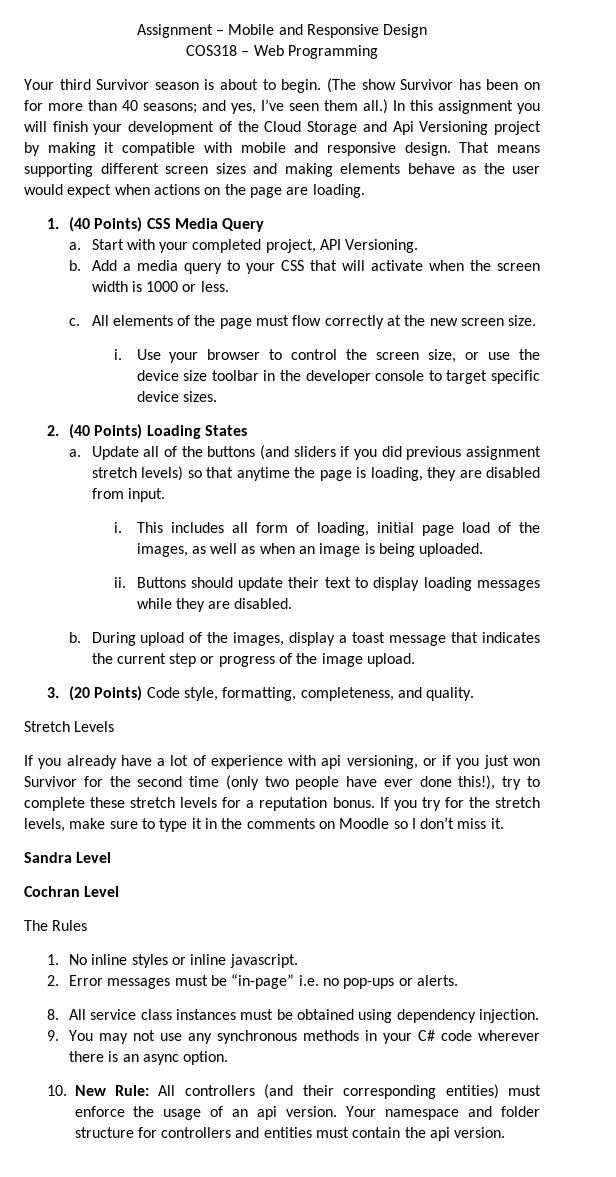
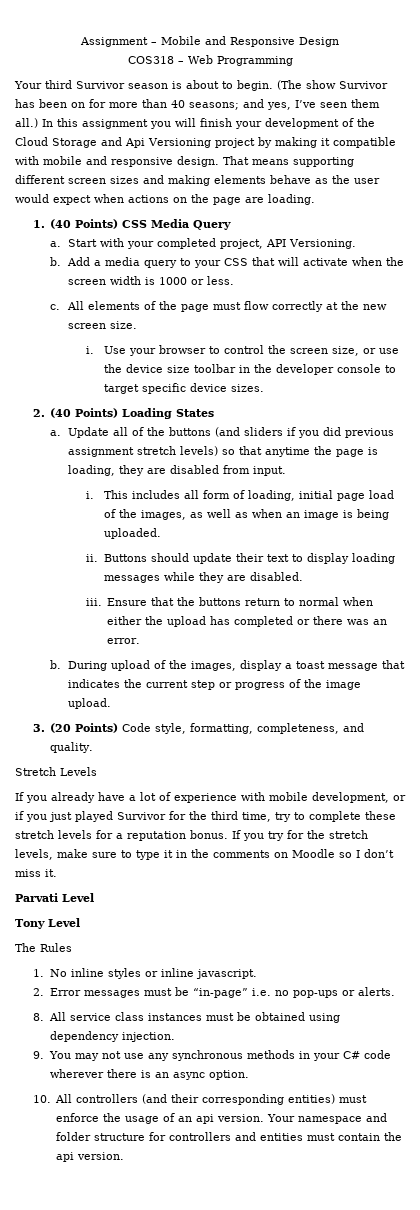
(293, 603) none -> [85,597,374,606] [107,616,388,627] [107,638,141,644] // iii. Ensure that the buttons return to normal when either the upload has completed or there was an error.
[321,755,418,769] api versioning, -> [269,792,389,803] mobile development,
[512,758,540,766] won -> [75,811,113,822] played
[137,775,496,790] second time (only two people have ever done this!), -> [211,811,271,822] third time,
[24,852,112,863] [24,886,80,897] Sandra Level // Cochran -> [15,893,94,902] [15,919,45,929] Parvati Level // Tony
[74,1085,149,1096] New Rule: -> (51, 1099) none

